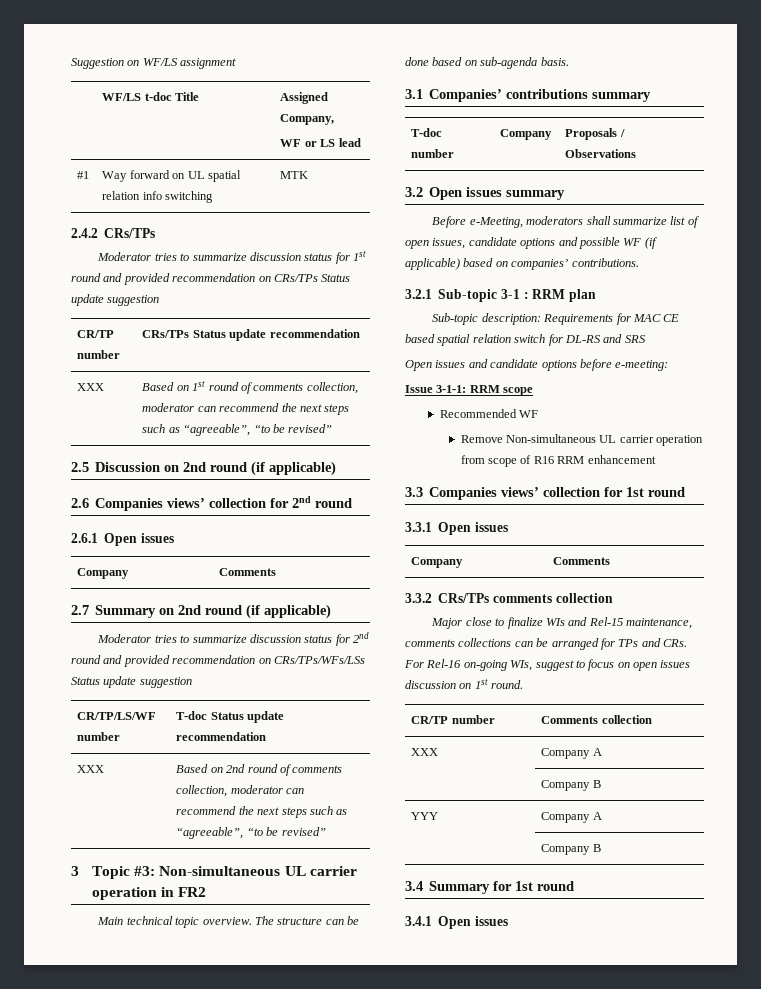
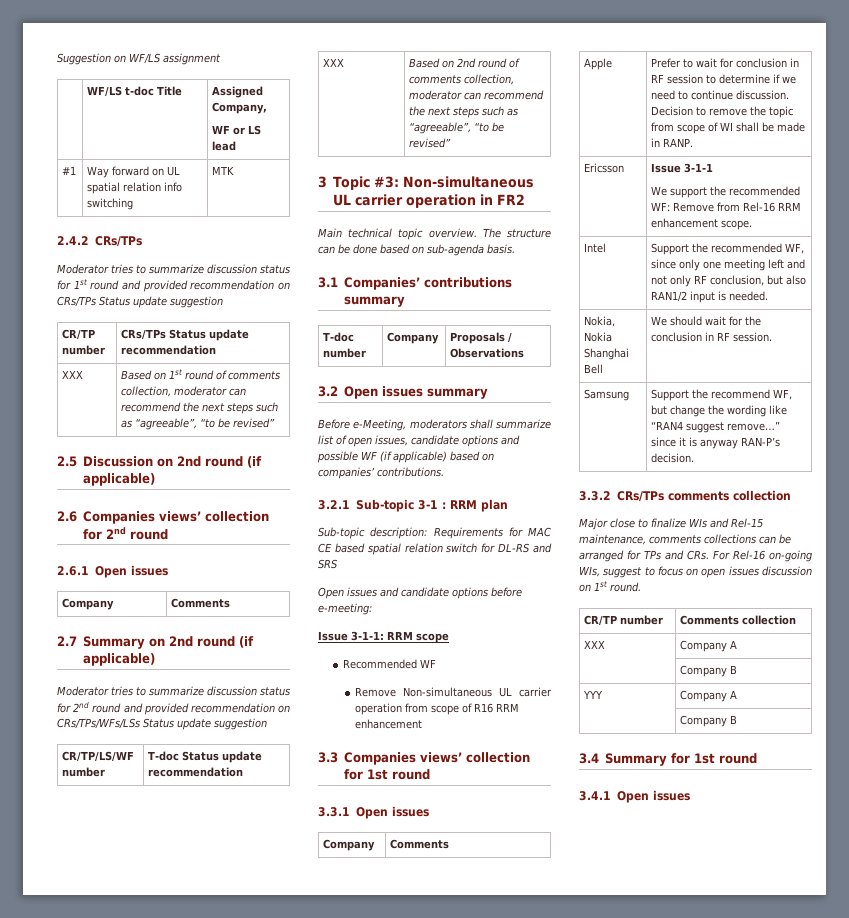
(611, 561) none -> [584,58,613,70] [651,58,800,68] [651,74,797,84] [651,90,790,100] [651,106,794,118] [651,122,806,134] [651,138,694,147] [584,163,625,173] [651,163,714,173] [651,186,801,198] [651,202,802,212] [651,218,753,230] [584,243,607,253] [651,243,805,255] [651,259,806,271] [651,275,807,287] [651,291,769,303] [584,316,616,327] [584,332,613,342] [584,348,630,360] [584,364,604,374] [651,316,762,326] [651,332,773,342] [584,389,630,401] [651,389,793,401] [651,405,788,417] [651,421,781,433] [651,437,781,449] [651,453,695,463] // Apple | Prefer to wait for conclusion in RF session to determine if we need to continue discussion. Decision to remove the topic from scope of WI shall be made in RANP. // Ericsson | Issue 3-1-1 // We support the recommended WF: Remove from Rel-16 RRM enhancement scope. // Intel | Support the recommended WF, since only one meeting left and not only RF conclusion, but also RAN1/2 input is needed. // Nokia, Nokia Shanghai Bell | We should wait for the conclusion in RF session. // Samsung | Support the recommend WF, but change the wording like “RAN4 suggest remove…” since it is anyway RAN-P’s decision.

